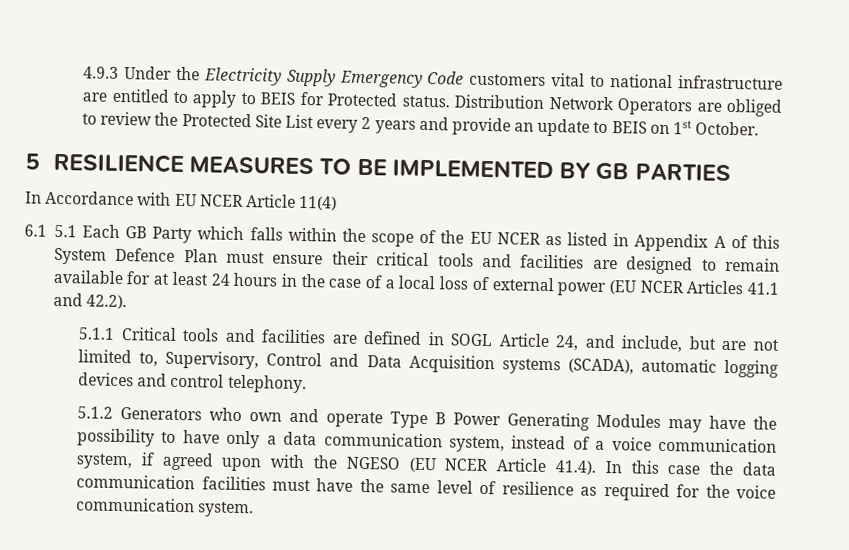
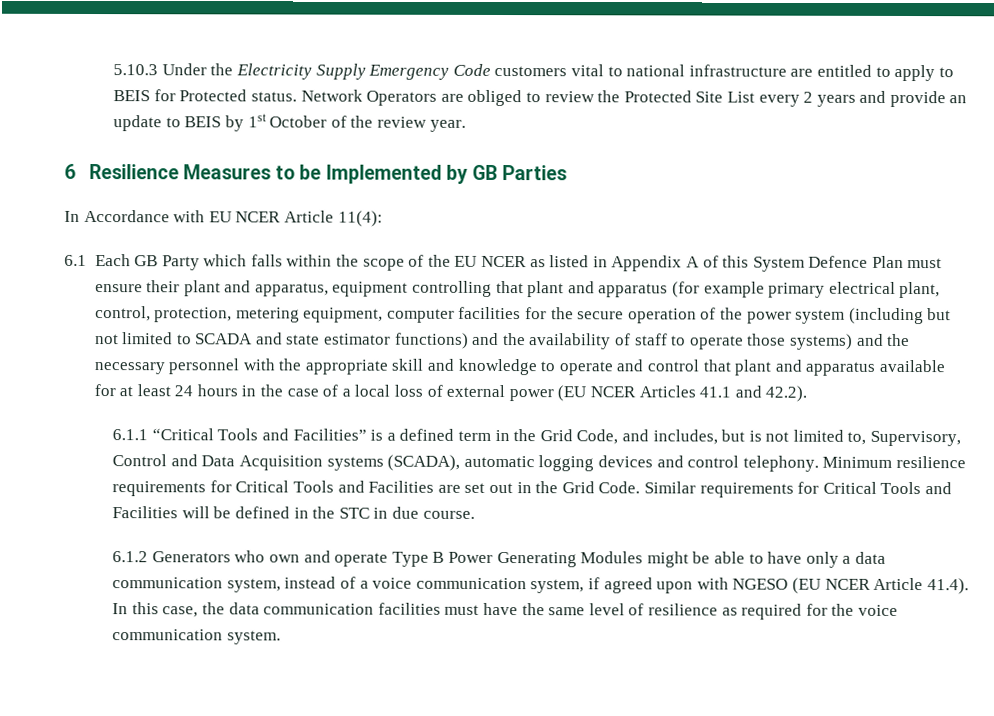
[83,66,120,79] 4.9.3 -> [113,64,159,76] 5.10.3
[454,94,545,109] Distribution -> (298, 96) none
[649,120,760,136] [25,152,731,182] on 1st October. // 5 RESILIENCE MEASURES TO BE IMPLEMENTED BY GB PARTIES -> [225,113,466,132] [64,163,568,184] by 1st October of the review year. // 6 Resilience Measures to be Implemented by GB Parties
[299,195,338,211] 11(4) -> [337,210,383,227] 11(4):
[53,224,77,238] 5.1 -> (87, 260) none
[376,252,780,275] critical tools and facilities are designed to remain -> [183,280,941,299] [94,306,952,325] [94,332,911,350] [93,358,876,376] plant and apparatus, equipment controlling that plant and apparatus (for example primary electrical plant, control, protection, metering equipment, computer facilities for the secure operation of the power system (including but not limited to SCADA and state estimator functions) and the availability of staff to operate those systems) and the necessary personnel with the appropriate skill and knowledge to operate and control that plant and apparatus
[78,327,747,353] 5.1.1 Critical tools and facilities are defined in SOGL Article 24, and include, but are -> [112,428,762,445] 6.1.1 “Critical Tools and Facilities” is a defined term in the Grid Code, and includes, but is
[77,406,114,419] // 5.1.2 -> [822,455,966,469] [112,480,952,498] [112,506,475,519] [112,551,149,563] Minimum resilience requirements for Critical Tools and Facilities are set out in the Grid Code. Similar requirements for Critical Tools and Facilities will be defined in the STC in due course. // 6.1.2
[668,415,777,433] [77,428,156,447] may have the possibility -> [646,551,745,568] might be able
[313,455,339,469] the -> (729, 583) none
[667,465,701,475] case -> [162,606,199,618] case,

